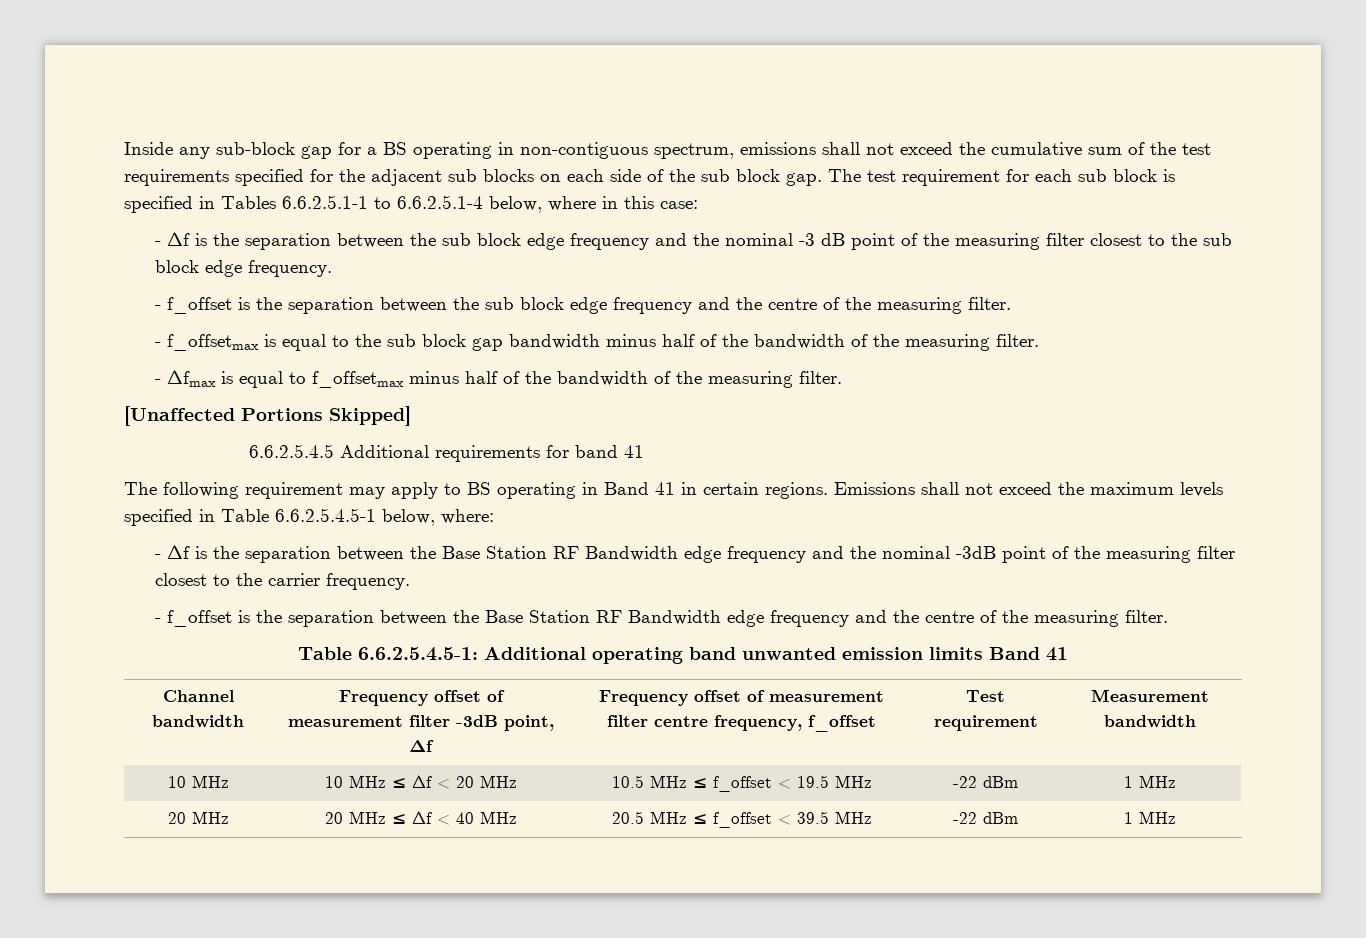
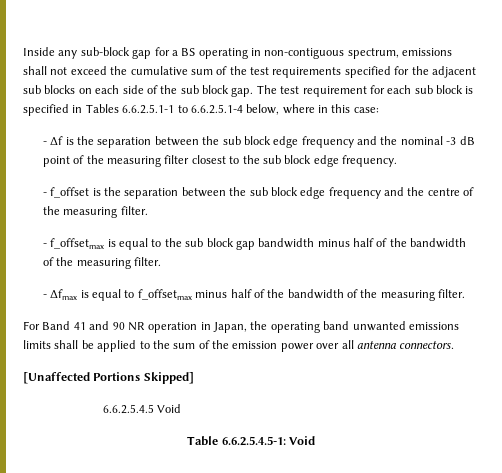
[124,406,411,426] [249,444,645,462] [124,482,1223,499] [124,508,494,526] [155,544,1236,563] [155,573,411,590] [155,610,1169,627] [298,647,1068,664] [162,690,234,702] [152,715,244,728] [338,690,505,706] [287,715,554,731] [409,740,434,752] [599,690,884,706] [607,715,876,732] [966,690,1005,702] [933,715,1038,731] [1090,689,1209,702] [1103,715,1196,728] [167,775,229,788] [324,775,517,789] [611,775,872,792] [953,776,1018,788] [1123,775,1176,788] [167,811,229,824] [324,811,517,825] [611,811,872,828] [953,812,1018,824] [1123,811,1176,824] [Unaffected Portions Skipped] // 6.6.2.5.4.5 Additional requirements for band 41 // The following requirement may apply to BS operating in Band 41 in certain regions. Emissions shall not exceed the maximum levels specified in Table 6.6.2.5.4.5-1 below, where: // - Δf is the separation between the Base Station RF Bandwidth edge frequency and the nominal -3dB point of the measuring filter closest to the carrier frequency. // - f_offset is the separation between the Base Station RF Bandwidth edge frequency and the centre of the measuring filter. // Table 6.6.2.5.4.5-1: Additional operating band unwanted emission limits Band 41 // Channel bandwidth | Frequency offset of measurement filter -3dB point, Δf | Frequency offset of measurement filter centre frequency, f_offset | Test requirement | Measurement bandwidth // 10 MHz | 10 MHz ≤ Δf < 20 MHz | 10.5 MHz ≤ f_offset < 19.5 MHz | -22 dBm | 1 MHz // 20 MHz | 20 MHz ≤ Δf < 40 MHz | 20.5 MHz ≤ f_offset < 39.5 MHz | -22 dBm | 1 MHz -> [23,321,459,333] [23,340,455,352] [23,372,194,384] [102,404,182,414] [187,436,315,446] For Band 41 and 90 NR operation in Japan, the operating band unwanted emissions limits shall be applied to the sum of the emission power over all antenna connectors. // [Unaffected Portions Skipped] // 6.6.2.5.4.5 Void // Table 6.6.2.5.4.5-1: Void

